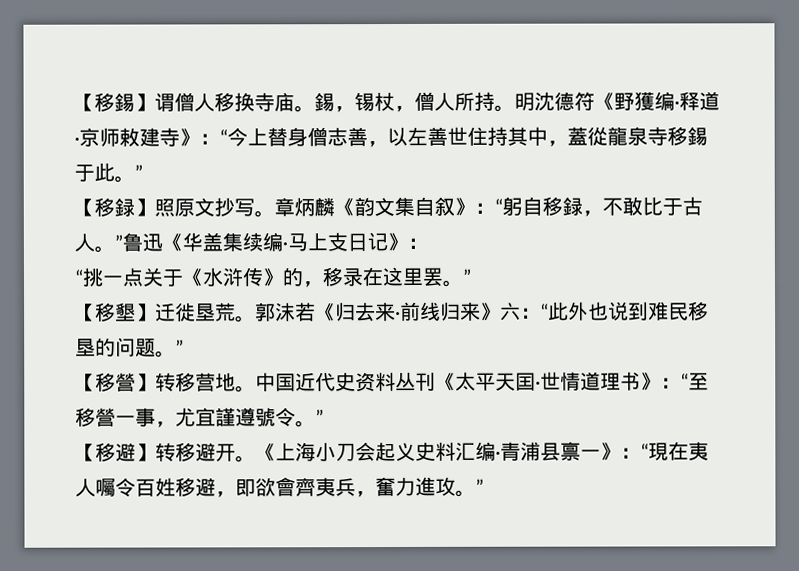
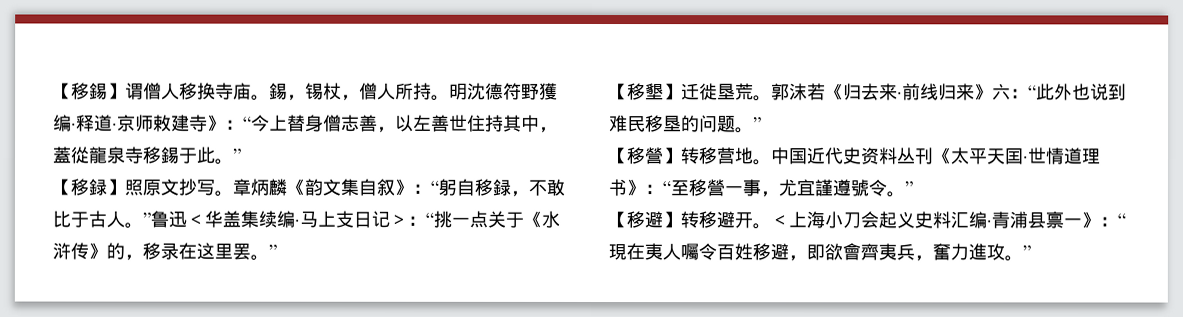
[594,92,615,111] 《 -> (522, 91) none
[162,233,183,252] 《 -> [186,214,205,226] ＜
[387,232,428,252] 》： // -> [389,214,426,226] ＞：
[255,443,276,462] 《 -> [770,215,789,227] ＜

